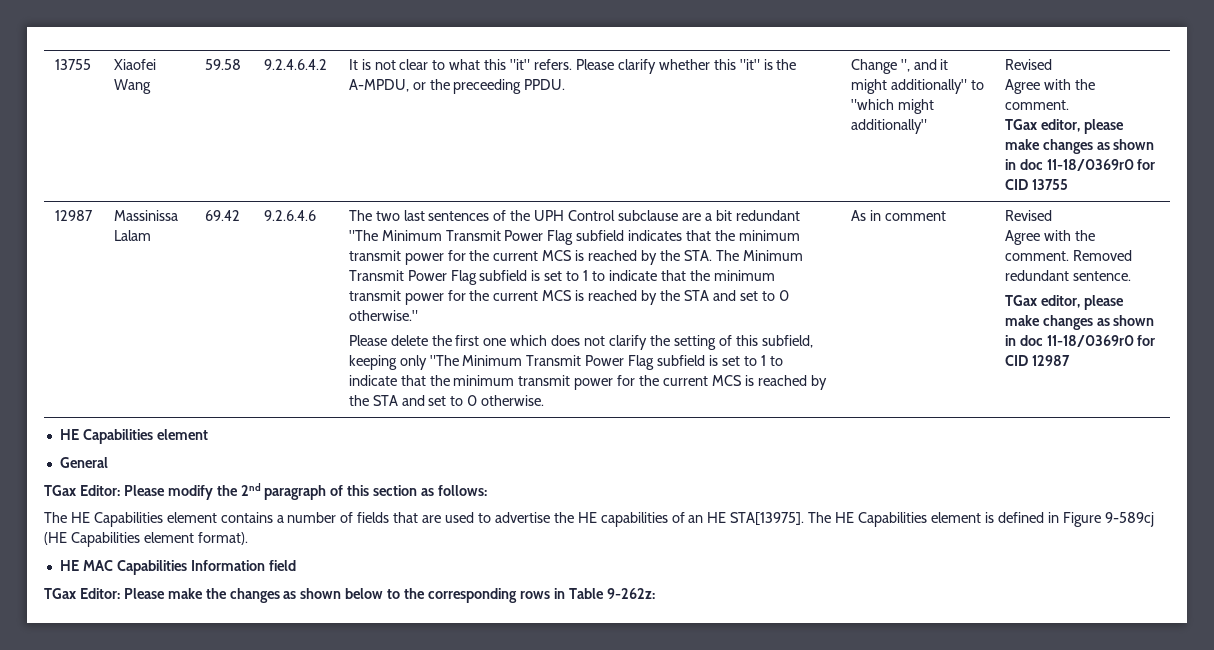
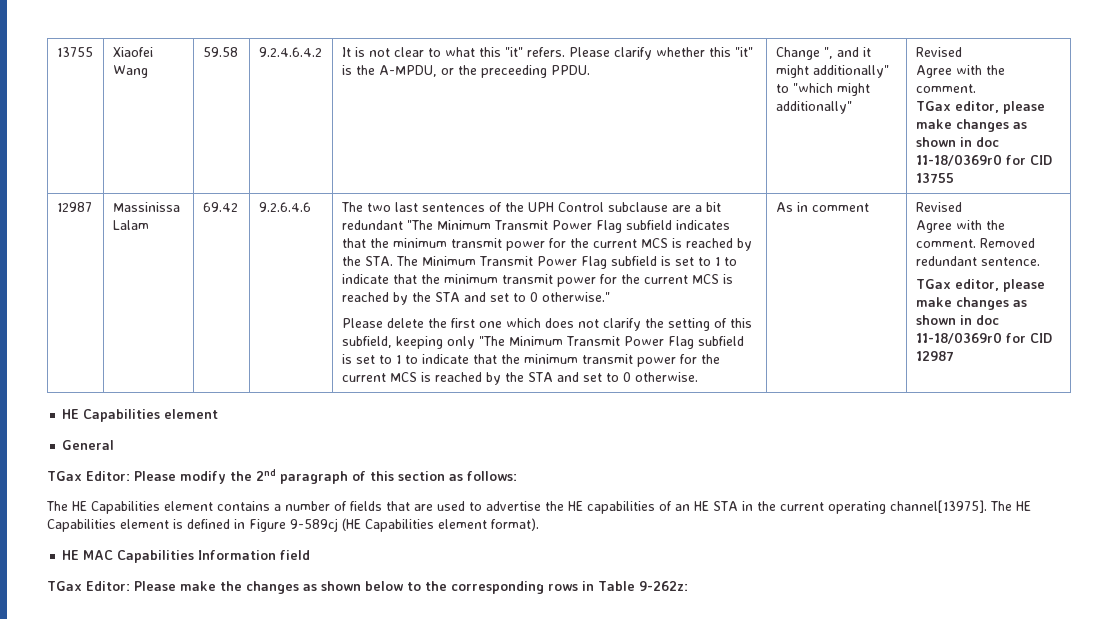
[730,512,805,525] STA[13975]. -> [713,500,987,514] STA in the current operating channel[13975].

